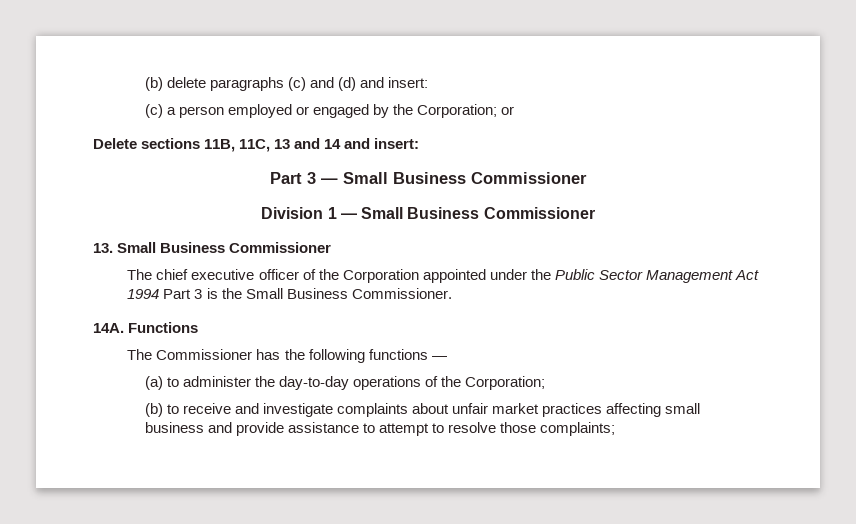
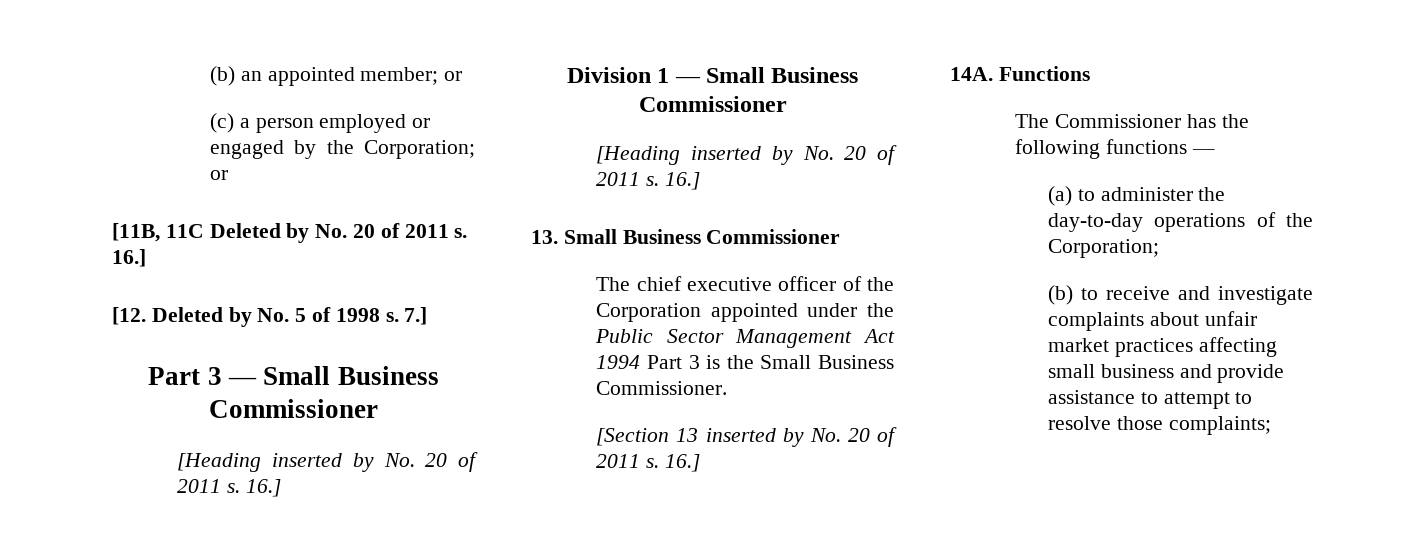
[144,77,428,91] (b) delete paragraphs (c) and (d) and insert: -> [209,66,463,86] (b) an appointed member; or
[93,138,420,152] Delete sections 11B, 11C, 13 and 14 and insert: -> [112,223,468,243] [112,249,146,267] [112,307,428,327] [11B, 11C Deleted by No. 20 of 2011 s. 16.] // [12. Deleted by No. 5 of 1998 s. 7.]
(587, 178) none -> [177,452,479,472] [177,479,281,497] // [Heading inserted by No. 20 of 2011 s. 16.]
(595, 213) none -> [596,145,897,165] [596,172,700,190] // [Heading inserted by No. 20 of 2011 s. 16.]
(452, 293) none -> [596,427,897,447] [596,454,700,472] // [Section 13 inserted by No. 20 of 2011 s. 16.]

